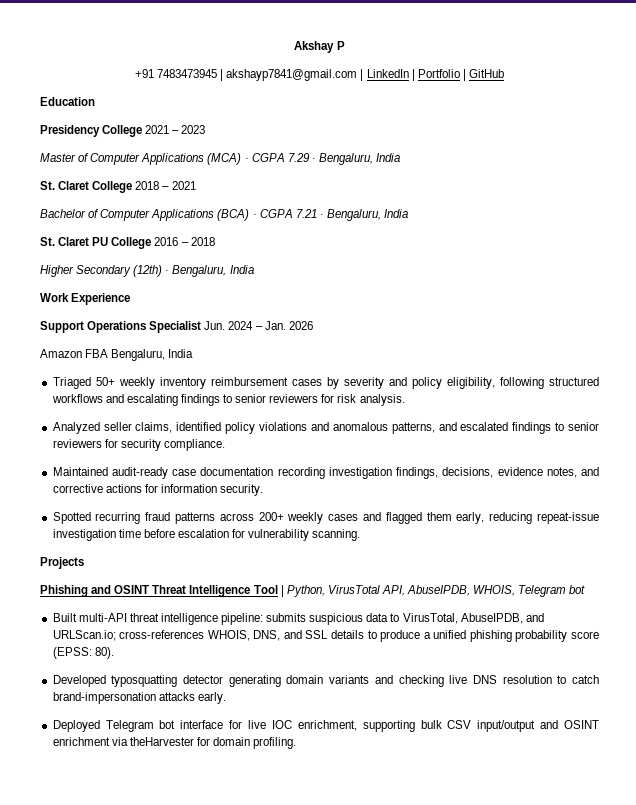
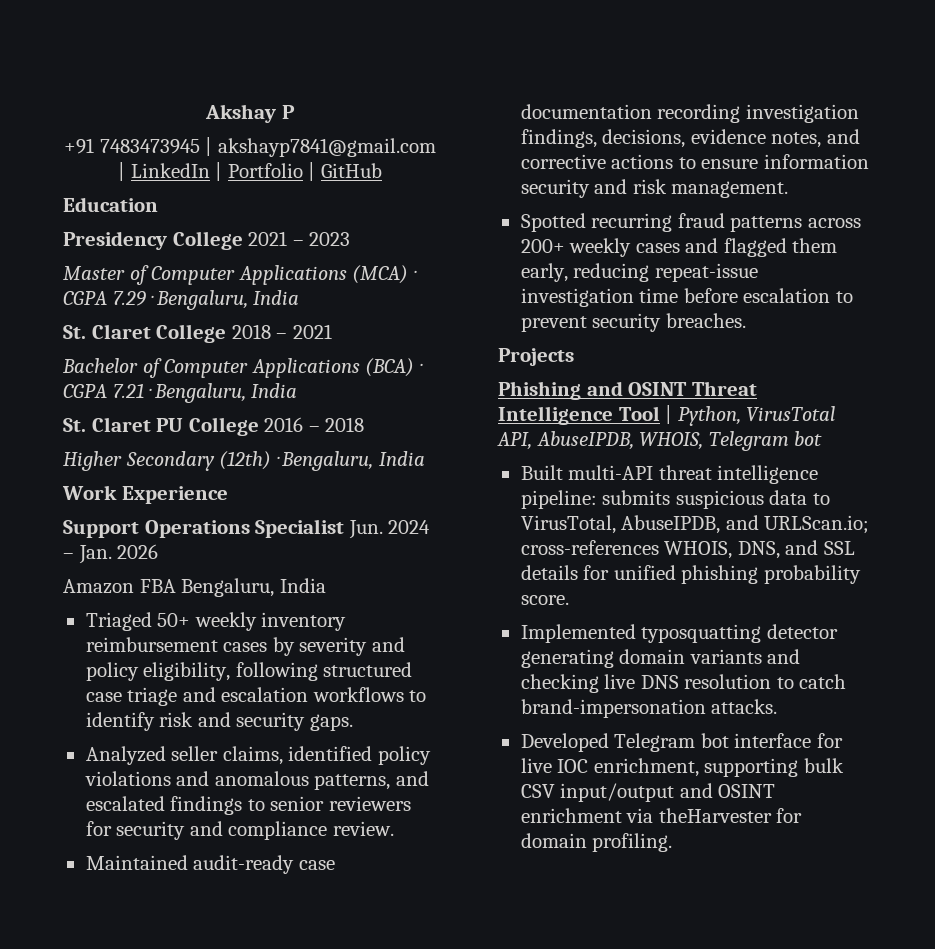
[51,394,405,406] workflows and escalating findings to senior reviewers for risk analysis. -> [85,687,427,706] [85,712,353,731] case triage and escalation workflows to identify risk and security gaps.
[163,439,225,451] compliance. -> [189,821,394,840] and compliance review.
[144,484,264,496] for information security. -> [678,154,869,169] [520,179,789,198] to ensure information security and risk management.
[232,529,361,541] for vulnerability scanning. -> [835,291,853,303] [520,313,746,332] to prevent security breaches.
[367,630,600,642] [52,647,114,659] [52,675,106,687] to produce a unified phishing probability score (EPSS: 80). // Developed -> [583,565,861,584] [520,595,569,605] [520,624,636,643] for unified phishing probability score. // Implemented
[158,692,226,704] [52,720,100,732] attacks early. // Deployed -> [711,699,778,714] [520,733,609,752] attacks. // Developed

